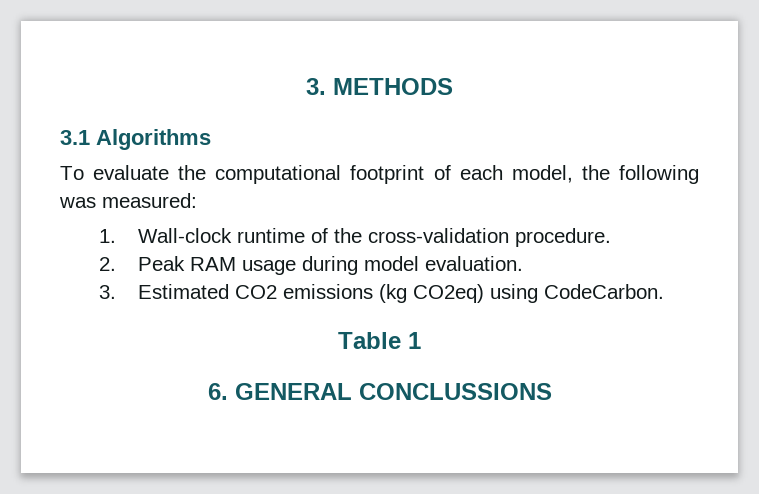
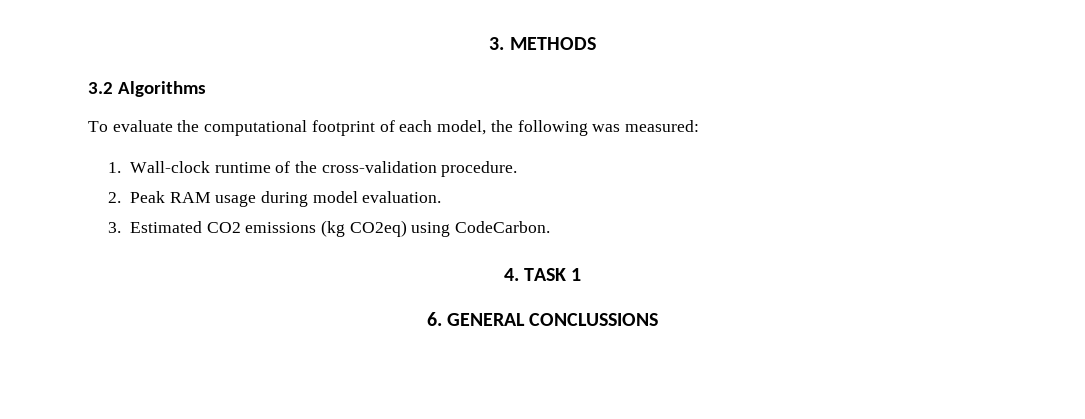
[60,130,90,145] 3.1 -> [88,82,113,94] 3.2
[338,332,401,349] Table -> [503,268,566,281] 4. TASK

